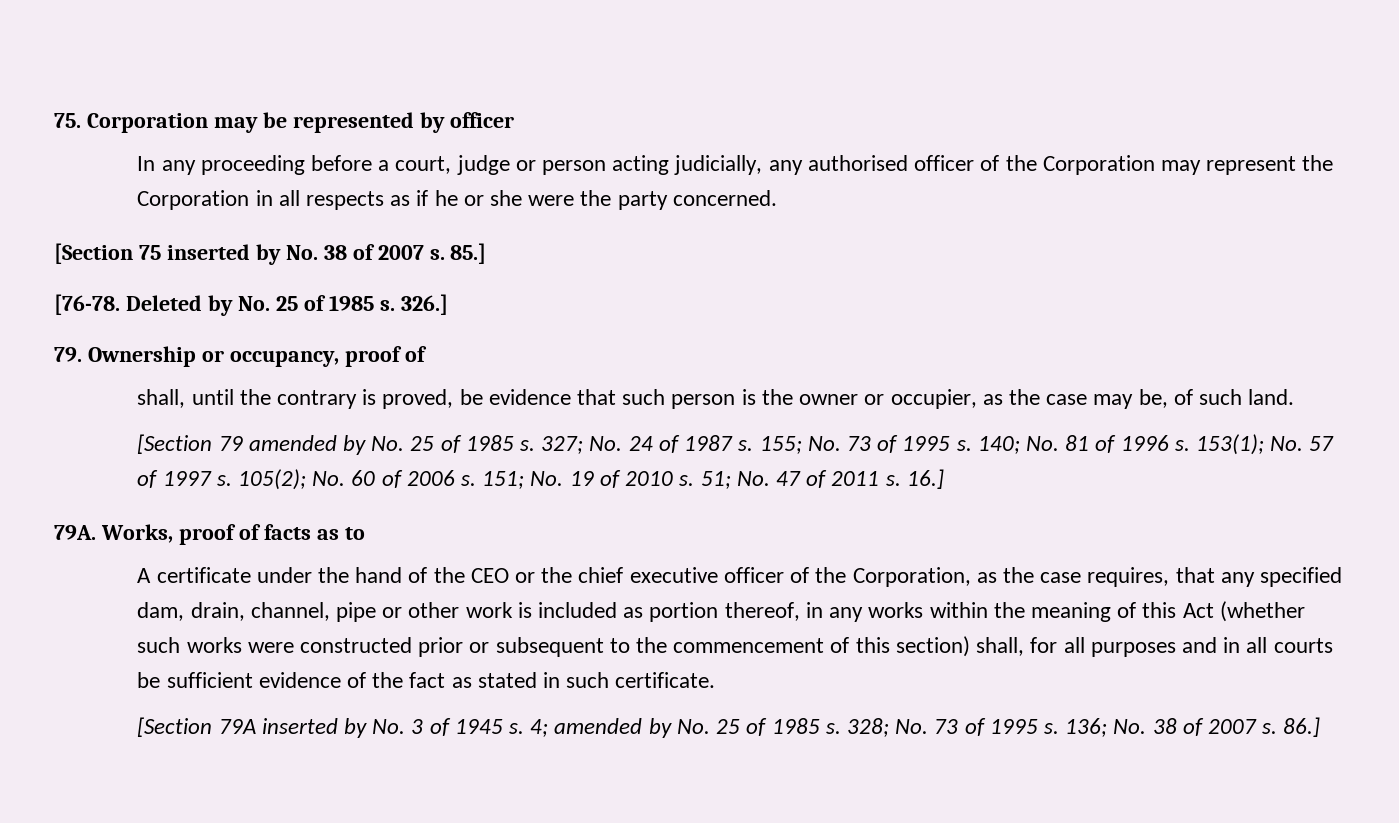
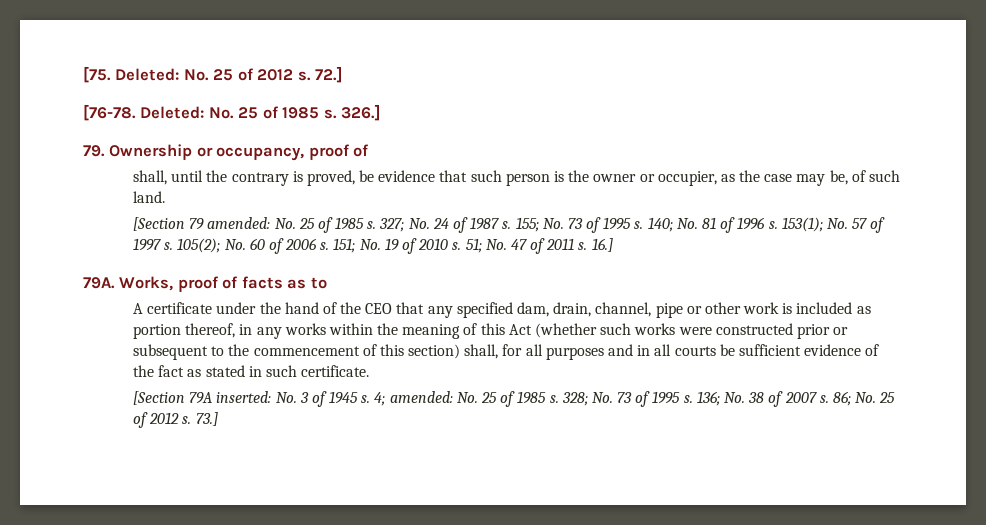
[54,112,514,133] [137,155,1334,175] [137,190,777,210] [54,243,487,265] 75. Corporation may be represented by officer // In any proceeding before a court, judge or person acting judicially, any authorised officer of the Corporation may represent the Corporation in all respects as if he or she were the party concerned. // [Section 75 inserted by No. 38 of 2007 s. 85.] -> [83,66,344,83] [75. Deleted: No. 25 of 2012 s. 72.]
[125,295,233,316] Deleted by -> [140,106,205,119] Deleted:
[248,435,366,455] amended by -> [207,217,271,229] amended:
[515,567,1170,587] or the chief executive officer of the Corporation, as the case requires, -> (393, 308) none
[261,718,367,738] inserted by -> [216,391,272,403] inserted:
[554,718,672,738] amended by -> [389,391,453,403] amended:
[1283,717,1321,737] 86.] -> [832,391,896,406] [132,412,218,428] 86; No. 25 of 2012 s. 73.]

